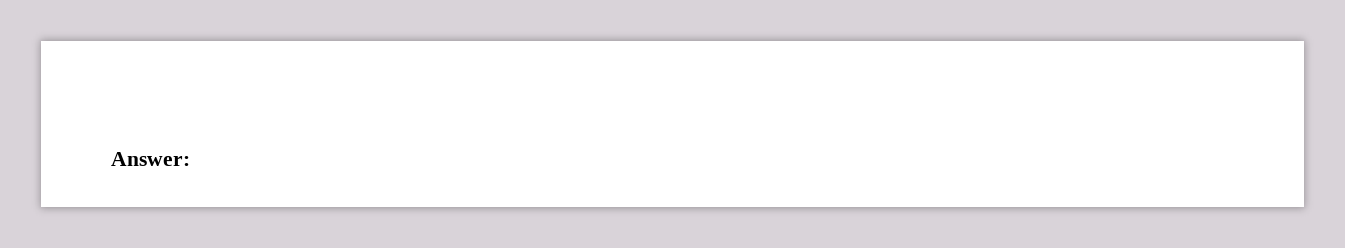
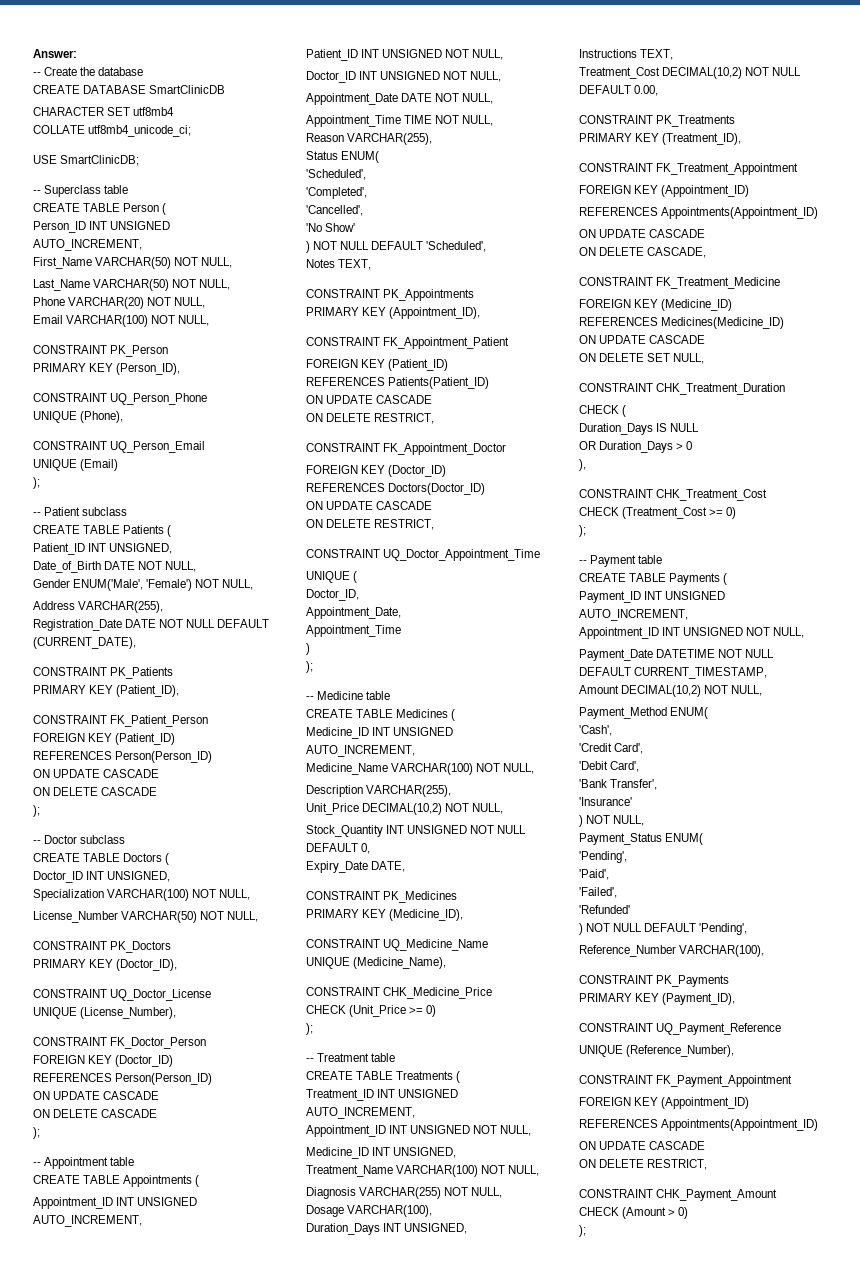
(190, 159) none -> [33,67,144,76] [33,85,226,94] [33,107,175,116] [33,125,192,137] [33,155,140,166] [33,185,129,197] [33,203,167,215] [33,221,171,233] [33,239,142,251] [33,257,233,269] [33,279,231,291] [33,297,206,309] [33,315,210,327] [33,345,169,357] [33,363,181,375] [33,393,208,405] [33,411,124,423] [33,441,206,453] [33,459,119,471] [33,477,40,489] [33,507,128,516] [33,525,172,537] [33,543,173,555] [33,561,197,573] [33,579,254,591] [33,601,164,613] [33,619,270,631] [33,637,136,649] [33,667,174,679] [33,685,180,697] [33,715,209,727] [33,733,176,745] [33,751,213,763] [33,769,160,778] [33,787,158,796] [33,805,40,817] [33,835,126,844] [33,853,170,865] [33,871,171,883] [33,889,251,901] [33,911,259,923] [33,941,172,953] [33,959,178,971] [33,989,212,1001] [33,1007,177,1019] [33,1037,207,1049] [33,1055,174,1067] [33,1073,213,1085] [33,1091,160,1100] [33,1109,158,1118] [33,1127,40,1139] [33,1157,135,1169] [33,1175,200,1187] [33,1197,198,1209] [33,1215,142,1227] [306,49,504,61] [306,71,502,83] [306,93,494,105] [306,115,494,127] [306,133,433,145] [306,151,380,163] [306,169,366,180] [306,187,367,199] [306,205,363,216] [306,223,356,232] [306,241,487,253] [306,259,372,270] [306,289,475,301] [306,307,481,319] [306,337,510,349] [306,359,449,371] [306,377,490,389] [306,395,433,404] [306,413,435,424] [306,443,507,455] [306,465,447,477] [306,483,486,495] [306,501,433,510] [306,519,435,530] [306,549,541,561] [306,571,358,583] [306,589,359,601] [306,607,401,619] [306,625,401,637] [306,643,310,655] [306,661,313,673] [306,691,391,700] [306,709,456,721] [306,727,454,739] [306,745,415,757] [306,763,535,775] [306,785,452,797] [306,803,504,815] [306,825,527,837] [306,843,371,854] [306,861,406,873] [306,891,458,903] [306,909,464,921] [306,939,489,951] [306,957,447,969] [306,987,493,999] [306,1005,437,1017] [306,1023,313,1035] [306,1053,396,1062] [306,1071,461,1083] [306,1089,459,1101] [306,1107,415,1119] [306,1125,532,1137] [306,1147,457,1159] [306,1165,540,1177] [306,1187,503,1199] [306,1205,433,1217] [306,1223,468,1235] [579,49,674,60] [579,67,802,79] [579,85,659,96] [579,115,736,127] [579,133,742,145] [579,163,799,175] [579,185,750,197] [579,207,819,219] [579,229,706,238] [579,247,707,258] [579,277,781,289] [579,299,733,311] [579,317,785,329] [579,335,706,344] [579,353,705,364] [579,383,786,395] [579,405,627,417] [579,423,700,435] [579,441,693,453] [579,459,586,471] [579,489,768,501] [579,507,737,519] [579,525,586,537] [579,555,663,567] [579,573,728,585] [579,591,726,603] [579,609,688,621] [579,627,805,639] [579,649,775,661] [579,667,768,679] [579,685,763,697] [579,707,709,719] [579,725,612,736] [579,743,644,754] [579,761,640,772] [579,779,658,790] [579,797,632,806] [579,815,645,827] [579,833,704,845] [579,851,627,863] [579,869,609,880] [579,887,617,898] [579,905,630,914] [579,923,748,935] [579,945,765,957] [579,975,730,987] [579,993,736,1005] [579,1023,782,1035] [579,1045,735,1057] [579,1075,793,1087] [579,1097,750,1109] [579,1119,819,1131] [579,1141,706,1150] [579,1159,708,1170] [579,1189,778,1201] [579,1207,689,1219] [579,1225,586,1237] // -- Create the database // CREATE DATABASE SmartClinicDB // CHARACTER SET utf8mb4 // COLLATE utf8mb4_unicode_ci; // USE SmartClinicDB; // -- Superclass table // CREATE TABLE Person ( // Person_ID INT UNSIGNED AUTO_INCREMENT, // First_Name VARCHAR(50) NOT NULL, // Last_Name VARCHAR(50) NOT NULL, // Phone VARCHAR(20) NOT NULL, // Email VARCHAR(100) NOT NULL, // CONSTRAINT PK_Person // PRIMARY KEY (Person_ID), // CONSTRAINT UQ_Person_Phone // UNIQUE (Phone), // CONSTRAINT UQ_Person_Email // UNIQUE (Email) // ); // -- Patient subclass // CREATE TABLE Patients ( // Patient_ID INT UNSIGNED, // Date_of_Birth DATE NOT NULL, // Gender ENUM('Male', 'Female') NOT NULL, // Address VARCHAR(255), // Registration_Date DATE NOT NULL DEFAULT (CURRENT_DATE), // CONSTRAINT PK_Patients // PRIMARY KEY (Patient_ID), // CONSTRAINT FK_Patient_Person // FOREIGN KEY (Patient_ID) // REFERENCES Person(Person_ID) // ON UPDATE CASCADE // ON DELETE CASCADE // ); // -- Doctor subclass // CREATE TABLE Doctors ( // Doctor_ID INT UNSIGNED, // Specialization VARCHAR(100) NOT NULL, // License_Number VARCHAR(50) NOT NULL, // CONSTRAINT PK_Doctors // PRIMARY KEY (Doctor_ID), // CONSTRAINT UQ_Doctor_License // UNIQUE (License_Number), // CONSTRAINT FK_Doctor_Person // FOREIGN KEY (Doctor_ID) // REFERENCES Person(Person_ID) // ON UPDATE CASCADE // ON DELETE CASCADE // ); // -- Appointment table // CREATE TABLE Appointments ( // Appointment_ID INT UNSIGNED AUTO_INCREMENT, // Patient_ID INT UNSIGNED NOT NULL, // Doctor_ID INT UNSIGNED NOT NULL, // Appointment_Date DATE NOT NULL, // Appointment_Time TIME NOT NULL, // Reason VARCHAR(255), // Status ENUM( // 'Scheduled', // 'Completed', // 'Cancelled', // 'No Show' // ) NOT NULL DEFAULT 'Scheduled', // Notes TEXT, // CONSTRAINT PK_Appointments // PRIMARY KEY (Appointment_ID), // CONSTRAINT FK_Appointment_Patient // FOREIGN KEY (Patient_ID) // REFERENCES Patients(Patient_ID) // ON UPDATE CASCADE // ON DELETE RESTRICT, // CONSTRAINT FK_Appointment_Doctor // FOREIGN KEY (Doctor_ID) // REFERENCES Doctors(Doctor_ID) // ON UPDATE CASCADE // ON DELETE RESTRICT, // CONSTRAINT UQ_Doctor_Appointment_Time // UNIQUE ( // Doctor_ID, // Appointment_Date, // Appointment_Time // ) // ); // -- Medicine table // CREATE TABLE Medicines ( // Medicine_ID INT UNSIGNED AUTO_INCREMENT, // Medicine_Name VARCHAR(100) NOT NULL, // Description VARCHAR(255), // Unit_Price DECIMAL(10,2) NOT NULL, // Stock_Quantity INT UNSIGNED NOT NULL DEFAULT 0, // Expiry_Date DATE, // CONSTRAINT PK_Medicines // PRIMARY KEY (Medicine_ID), // CONSTRAINT UQ_Medicine_Name // UNIQUE (Medicine_Name), // CONSTRAINT CHK_Medicine_Price // CHECK (Unit_Price >= 0) // ); // -- Treatment table // CREATE TABLE Treatments ( // Treatment_ID INT UNSIGNED AUTO_INCREMENT, // Appointment_ID INT UNSIGNED NOT NULL, // Medicine_ID INT UNSIGNED, // Treatment_Name VARCHAR(100) NOT NULL, // Diagnosis VARCHAR(255) NOT NULL, // Dosage VARCHAR(100), // Duration_Days INT UNSIGNED, // Instructions TEXT, // Treatment_Cost DECIMAL(10,2) NOT NULL DEFAULT 0.00, // CONSTRAINT PK_Treatments // PRIMARY KEY (Treatment_ID), // CONSTRAINT FK_Treatment_Appointment // FOREIGN KEY (Appointment_ID) // REFERENCES Appointments(Appointment_ID) // ON UPDATE CASCADE // ON DELETE CASCADE, // CONSTRAINT FK_Treatment_Medicine // FOREIGN KEY (Medicine_ID) // REFERENCES Medicines(Medicine_ID) // ON UPDATE CASCADE // ON DELETE SET NULL, // CONSTRAINT CHK_Treatment_Duration // CHECK ( // Duration_Days IS NULL // OR Duration_Days > 0 // ), // CONSTRAINT CHK_Treatment_Cost // CHECK (Treatment_Cost >= 0) // ); // -- Payment table // CREATE TABLE Payments ( // Payment_ID INT UNSIGNED AUTO_INCREMENT, // Appointment_ID INT UNSIGNED NOT NULL, // Payment_Date DATETIME NOT NULL DEFAULT CURRENT_TIMESTAMP, // Amount DECIMAL(10,2) NOT NULL, // Payment_Method ENUM( // 'Cash', // 'Credit Card', // 'Debit Card', // 'Bank Transfer', // 'Insurance' // ) NOT NULL, // Payment_Status ENUM( // 'Pending', // 'Paid', // 'Failed', // 'Refunded' // ) NOT NULL DEFAULT 'Pending', // Reference_Number VARCHAR(100), // CONSTRAINT PK_Payments // PRIMARY KEY (Payment_ID), // CONSTRAINT UQ_Payment_Reference // UNIQUE (Reference_Number), // CONSTRAINT FK_Payment_Appointment // FOREIGN KEY (Appointment_ID) // REFERENCES Appointments(Appointment_ID) // ON UPDATE CASCADE // ON DELETE RESTRICT, // CONSTRAINT CHK_Payment_Amount // CHECK (Amount > 0) // );

